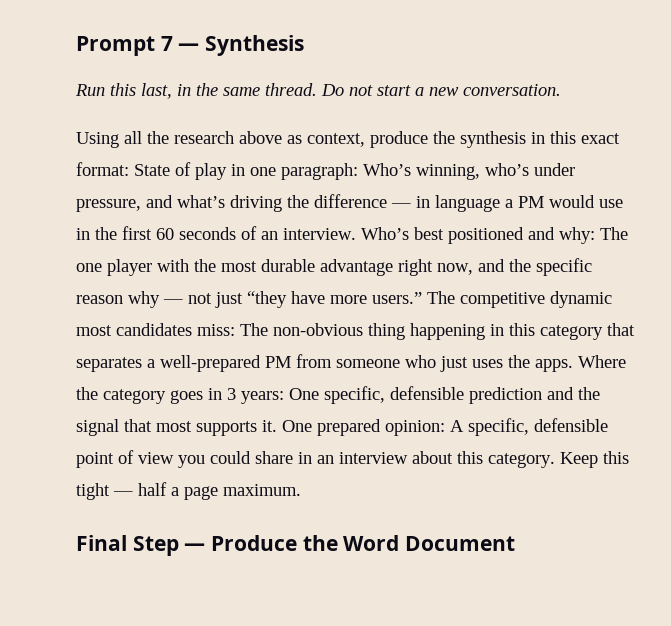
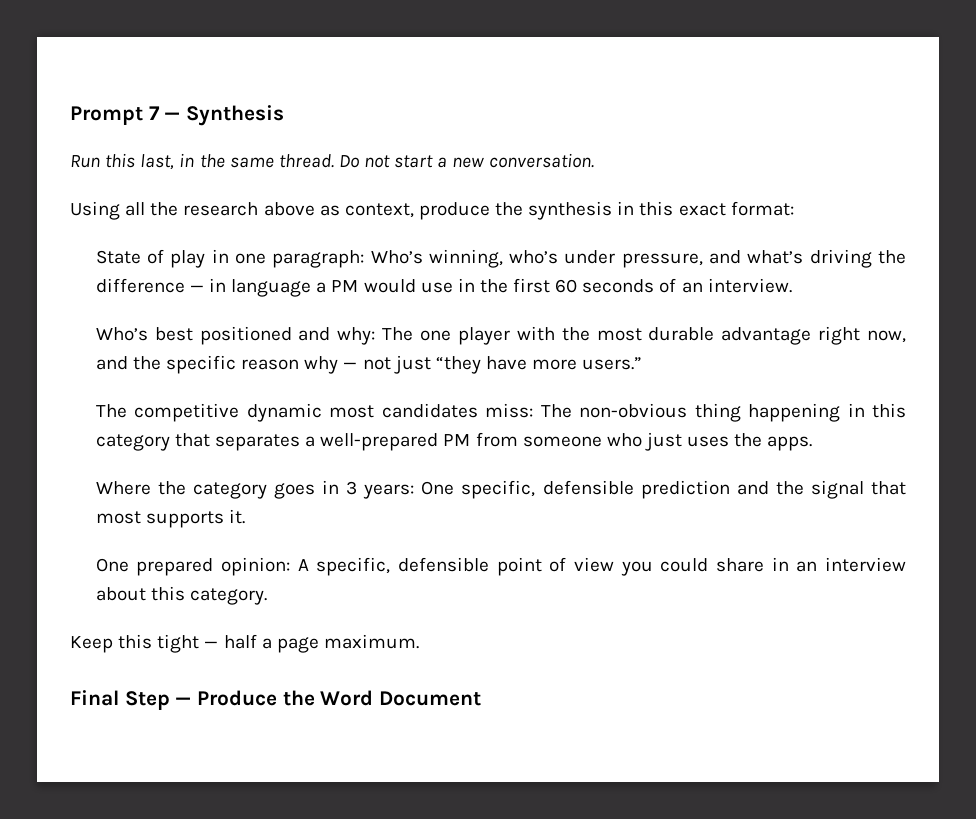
(129, 169) none -> (794, 208) //
(356, 234) none -> (792, 285) //
(422, 298) none -> (643, 363) //
(573, 365) none -> (813, 443) //
(277, 426) none -> (246, 516) //
(555, 460) none -> (268, 596) //

